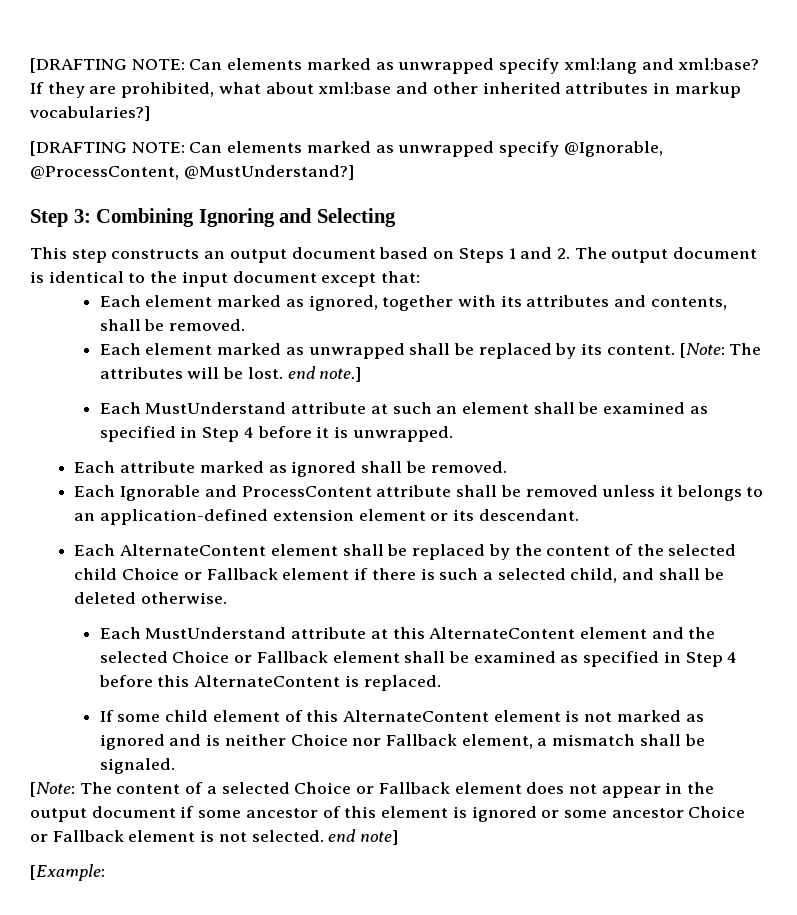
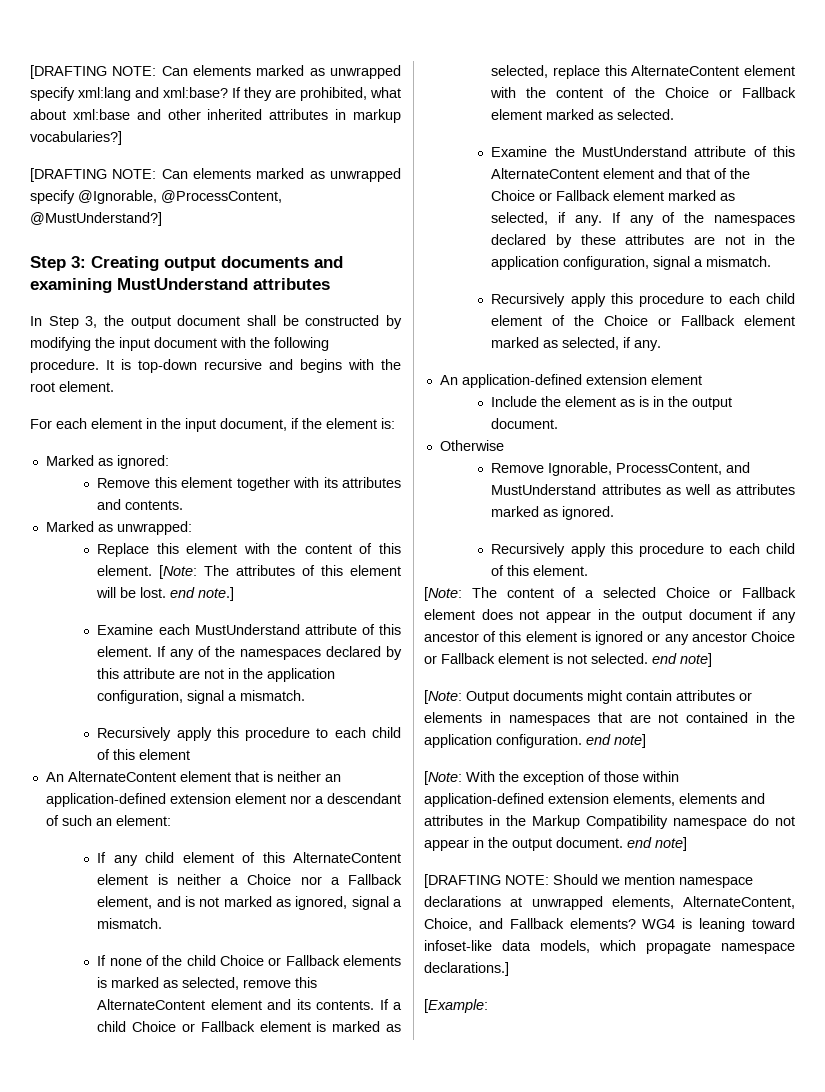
[96,208,396,227] [30,247,758,263] [30,271,421,287] [99,295,378,311] Combining Ignoring and Selecting // This step constructs an output document based on Steps 1 and 2. The output document is identical to the input document except that: // Each element marked as ignored, -> [91,256,343,271] [30,278,330,293] [30,315,402,329] [30,337,329,351] [30,359,401,373] [30,381,114,392] [30,418,395,432] [45,455,169,469] [97,477,233,488] Creating output documents and examining MustUnderstand attributes // In Step 3, the output document shall be constructed by modifying the input document with the following procedure. It is top-down recursive and begins with the root element. // For each element in the input document, if the element is: // Marked as ignored: // Remove this element
[650,297,727,310] [99,319,246,331] [99,343,762,359] [99,367,183,379] contents, shall be removed. // Each element marked as unwrapped shall be replaced by its content. [Note: The attributes -> [125,500,184,510] [45,521,192,535] [97,543,401,557] [97,565,401,579] contents. // Marked as unwrapped: // Replace this element with the content of this element. [Note: The attributes of this element
[99,402,708,414] [99,426,453,442] [74,461,507,477] [74,485,764,501] [74,509,579,525] [74,544,737,560] [74,568,724,583] [74,592,228,604] [99,627,716,639] [99,651,738,667] [98,675,441,691] [99,710,161,722] Each MustUnderstand attribute at such an element shall be examined as specified in Step 4 before it is unwrapped. // Each attribute marked as ignored shall be removed. // Each Ignorable and ProcessContent attribute shall be removed unless it belongs to an application-defined extension element or its descendant. // Each AlternateContent element shall be replaced by the content of the selected child Choice or Fallback element if there is such a selected child, and shall be deleted otherwise. // Each MustUnderstand attribute at this AlternateContent element and the selected Choice or Fallback element shall be examined as specified in Step 4 before this AlternateContent is replaced. // If some -> [97,624,401,635] [97,646,402,660] [97,668,336,682] [97,690,306,704] [97,727,402,741] [97,749,191,760] [45,771,341,782] [45,793,401,807] [45,815,171,826] [97,852,138,866] Examine each MustUnderstand attribute of this element. If any of the namespaces declared by this attribute are not in the application configuration, signal a mismatch. // Recursively apply this procedure to each child of this element // An AlternateContent element that is neither an application-defined extension element nor a descendant of such an element: // If any
[584,710,704,722] [99,734,705,750] [99,758,175,774] not marked as ignored and is neither Choice nor Fallback element, a mismatch shall be signaled. -> [176,874,402,885] [97,896,403,910] [97,918,163,929] [97,955,402,966] [97,977,318,990] [97,999,402,1010] [97,1021,401,1032] [491,65,795,79] [490,87,796,98] [491,109,675,120] [491,146,795,157] [491,168,751,179] [491,190,736,201] [491,212,795,226] [491,234,796,248] [491,256,772,270] [491,293,795,307] [491,315,795,326] [491,337,662,351] [439,374,702,388] [491,396,733,410] [491,418,559,429] [439,440,504,451] [491,462,751,476] [491,484,795,495] [491,506,615,520] [491,543,795,557] [491,565,589,576] neither a Choice nor a Fallback element, and is not marked as ignored, signal a mismatch. // If none of the child Choice or Fallback elements is marked as selected, remove this AlternateContent element and its contents. If a child Choice or Fallback element is marked as selected, replace this AlternateContent element with the content of the Choice or Fallback element marked as selected. // Examine the MustUnderstand attribute of this AlternateContent element and that of the Choice or Fallback element marked as selected, if any. If any of the namespaces declared by these attributes are not in the application configuration, signal a mismatch. // Recursively apply this procedure to each child element of the Choice or Fallback element marked as selected, if any. // An application-defined extension element // Include the element as is in the output document. // Otherwise // Remove Ignorable, ProcessContent, and MustUnderstand attributes as well as attributes marked as ignored. // Recursively apply this procedure to each child of this element.
[198,810,242,818] some -> [772,612,796,623] any
[563,810,607,818] some -> [664,634,689,645] any
(399, 837) none -> [424,690,752,704] [424,712,795,726] [424,734,646,748] [424,771,679,785] [424,793,765,807] [424,815,795,829] [424,837,687,851] [424,874,753,888] [424,896,795,910] [424,918,795,932] [424,940,795,954] [424,962,509,976] // [Note: Output documents might contain attributes or elements in namespaces that are not contained in the application configuration. end note] // [Note: With the exception of those within application-defined extension elements, elements and attributes in the Markup Compatibility namespace do not appear in the output document. end note] // [DRAFTING NOTE: Should we mention namespace declarations at unwrapped elements, AlternateContent, Choice, and Fallback elements? WG4 is leaning toward infoset-like data models, which propagate namespace declarations.]

